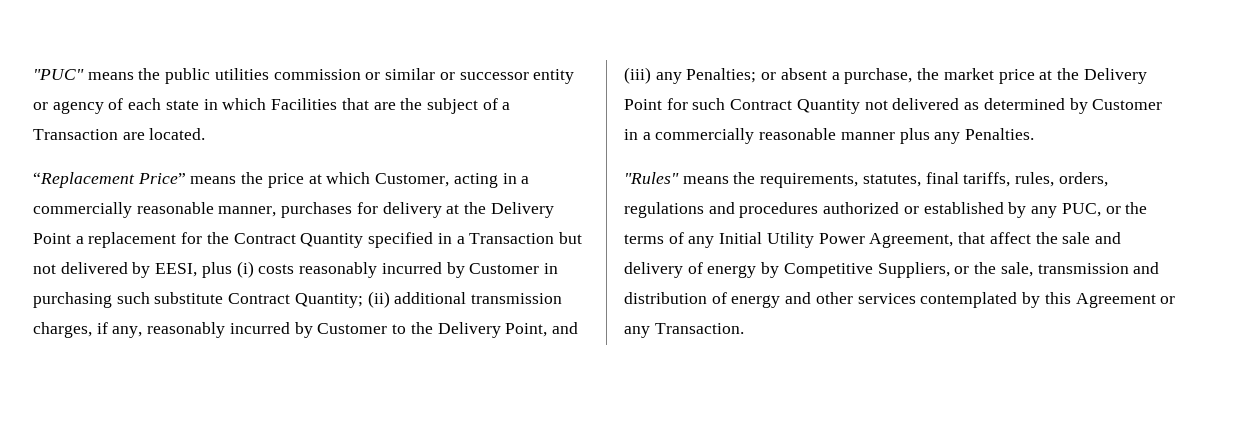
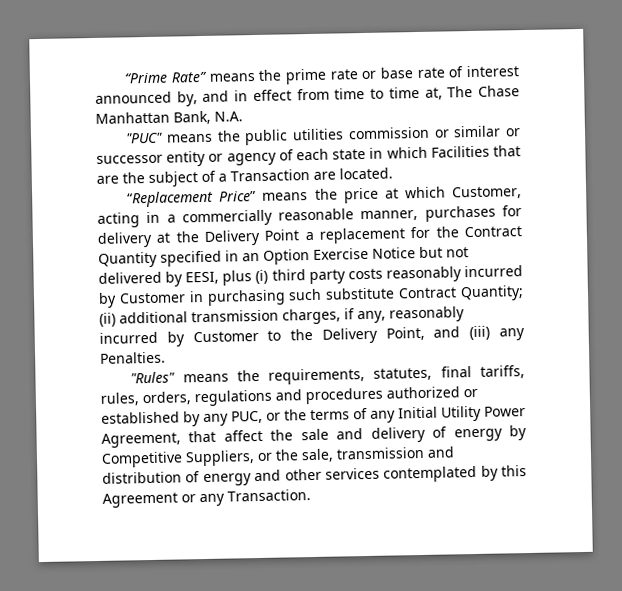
(33, 74) none -> [124,65,519,85] [95,85,521,107] [95,110,243,125] “Prime Rate” means the prime rate or base rate of interest announced by, and in effect from time to time at, The Chase Manhattan Bank, N.A. //
[456,233,555,244] a Transaction -> [242,247,416,265] an Option Exercise Notice
(254, 269) none -> [271,269,346,285] third party
[686,68,1147,84] [624,98,1163,114] [624,128,961,144] Penalties; or absent a purchase, the market price at the Delivery Point for such Contract Quantity not delivered as determined by Customer in a commercially reasonable manner plus any -> (525, 334) none

